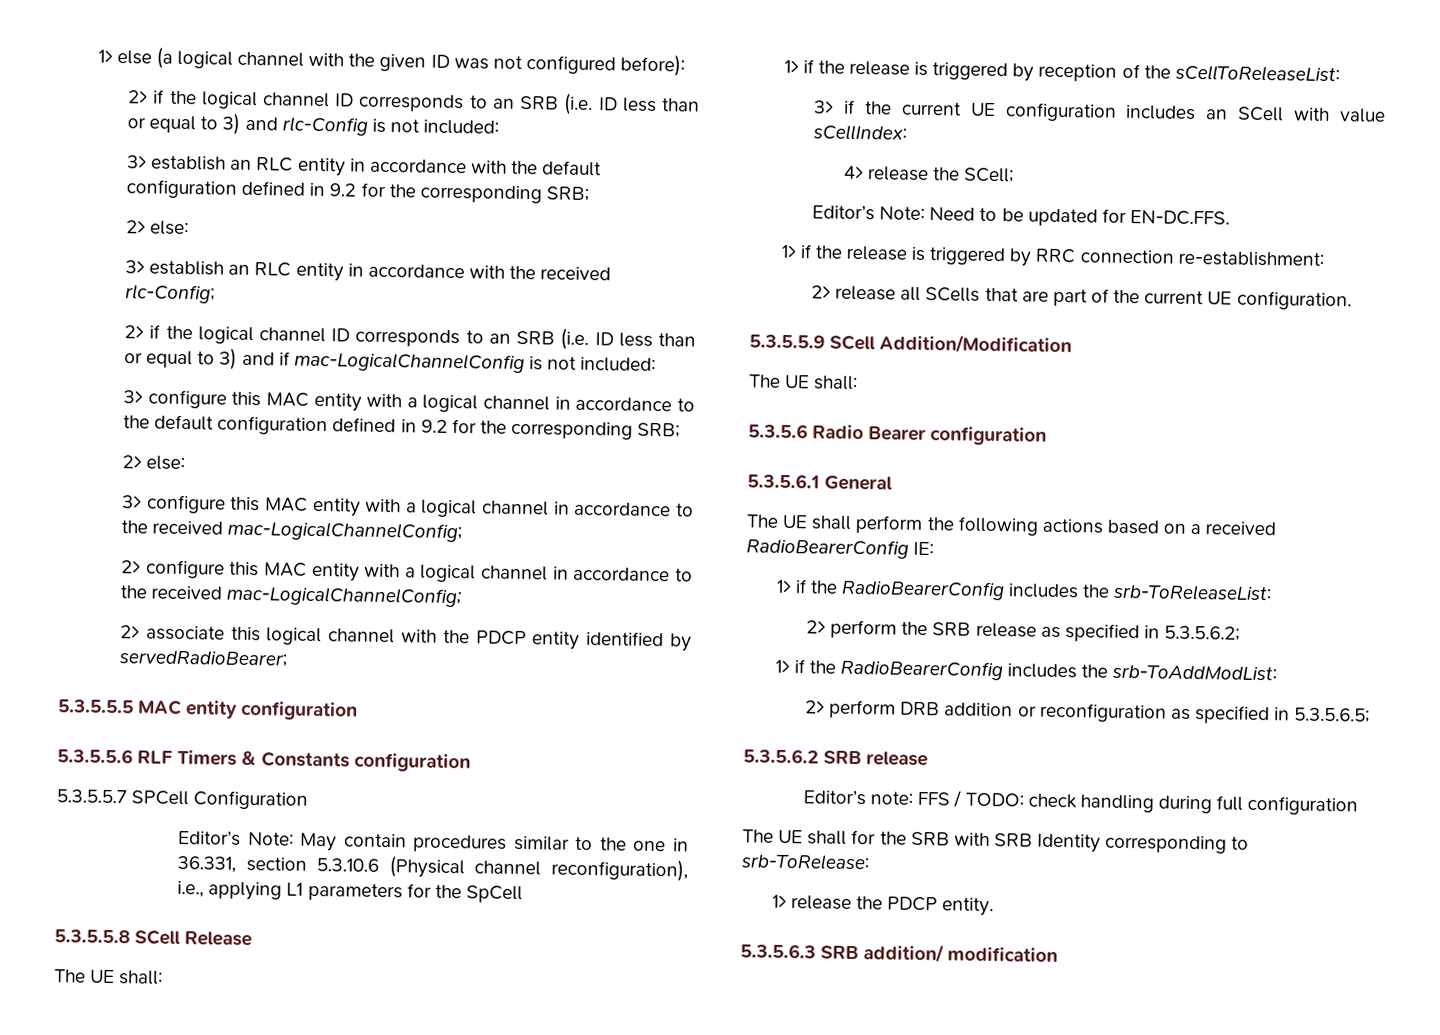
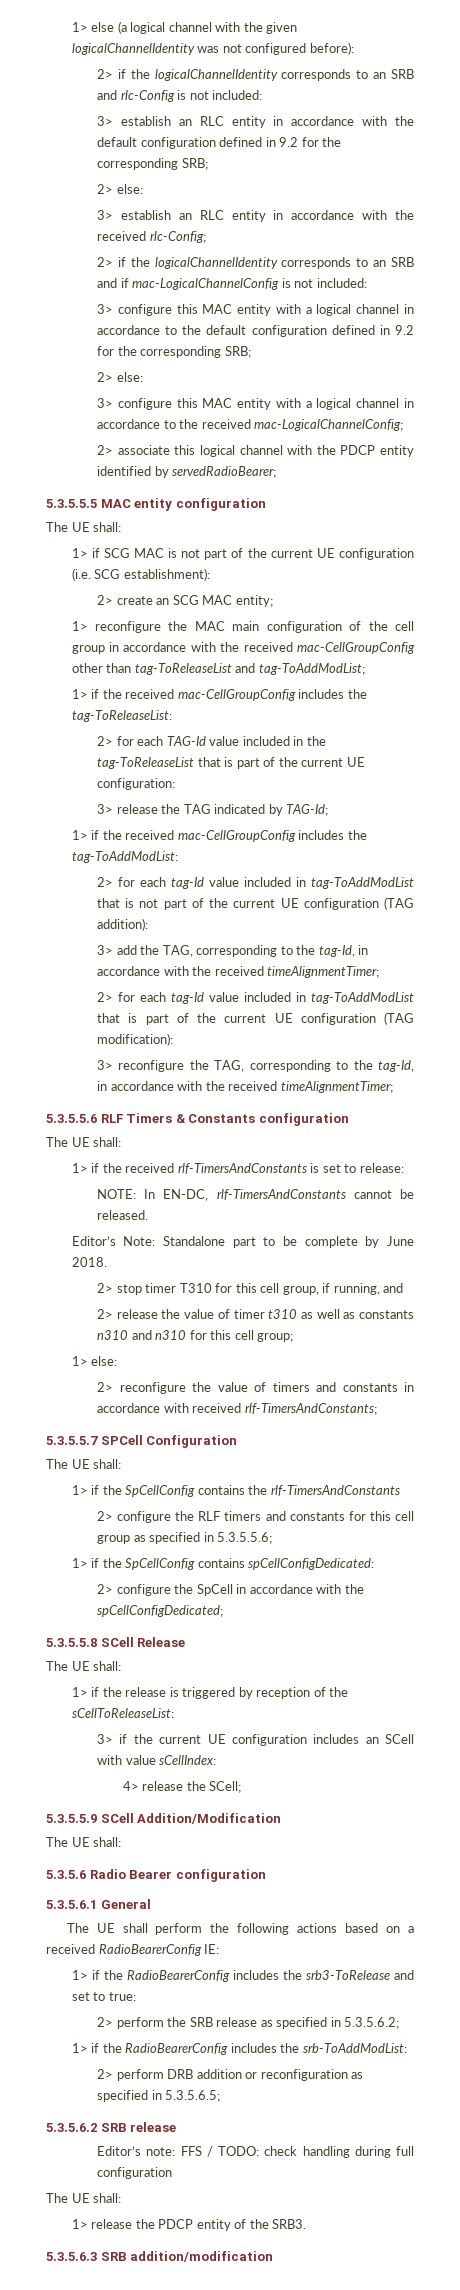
[430,54,450,68] ID -> [71,43,195,55] logicalChannelIdentity
[201,91,700,116] [127,113,241,135] logical channel ID corresponds to an SRB (i.e. ID less than or equal to 3) -> [154,69,414,81] logicalChannelIdentity corresponds to an SRB
[197,326,696,351] [124,348,238,370] logical channel ID corresponds to an SRB (i.e. ID less than or equal to 3) -> [154,257,414,269] logicalChannelIdentity corresponds to an SRB
[121,559,694,583] [120,585,463,608] // 2> configure this MAC entity with a logical channel in accordance to the received mac-LogicalChannelConfig; -> (404, 425) none
(359, 710) none -> [46,522,122,532] [71,548,414,560] [71,568,210,581] [97,595,273,607] [71,621,414,633] [71,642,415,654] [71,663,365,675] [71,689,367,701] [71,710,172,722] [97,736,326,746] [97,757,365,769] [97,778,176,790] [97,804,329,816] [71,830,367,842] [71,851,178,863] [97,877,415,889] [97,897,414,910] [97,918,149,931] [97,945,369,957] [97,966,380,978] [97,992,415,1004] [97,1012,414,1025] [97,1033,174,1046] [97,1060,415,1072] [97,1081,393,1093] // The UE shall: // 1> if SCG MAC is not part of the current UE configuration (i.e. SCG establishment): // 2> create an SCG MAC entity; // 1> reconfigure the MAC main configuration of the cell group in accordance with the received mac-CellGroupConfig other than tag-ToReleaseList and tag-ToAddModList; // 1> if the received mac-CellGroupConfig includes the tag-ToReleaseList: // 2> for each TAG-Id value included in the tag-ToReleaseList that is part of the current UE configuration: // 3> release the TAG indicated by TAG-Id; // 1> if the received mac-CellGroupConfig includes the tag-ToAddModList: // 2> for each tag-Id value included in tag-ToAddModList that is not part of the current UE configuration (TAG addition): // 3> add the TAG, corresponding to the tag-Id, in accordance with the received timeAlignmentTimer; // 2> for each tag-Id value included in tag-ToAddModList that is part of the current UE configuration (TAG modification): // 3> reconfigure the TAG, corresponding to the tag-Id, in accordance with the received timeAlignmentTimer;
[56,789,309,810] [178,829,690,853] [177,855,688,882] [177,880,523,904] 5.3.5.5.7 SPCell Configuration // Editor’s Note: May contain procedures similar to the one in 36.331, section 5.3.10.6 (Physical channel reconfiguration), i.e., applying L1 parameters for the SpCell -> [46,1137,122,1147] [71,1163,404,1174] [97,1189,414,1201] [97,1210,149,1220] [71,1236,414,1248] [71,1257,107,1267] [97,1283,404,1295] [97,1309,414,1319] [97,1330,294,1342] [71,1356,118,1366] [97,1382,414,1394] [97,1403,377,1415] [46,1435,238,1448] [46,1459,122,1469] [71,1485,400,1497] [97,1511,414,1523] [97,1532,273,1544] [71,1558,375,1570] [97,1584,364,1596] [97,1605,224,1617] The UE shall: // 1> if the received rlf-TimersAndConstants is set to release: // NOTE: In EN-DC, rlf-TimersAndConstants cannot be released. // Editor’s Note: Standalone part to be complete by June 2018. // 2> stop timer T310 for this cell group, if running, and // 2> release the value of timer t310 as well as constants n310 and n310 for this cell group; // 1> else: // 2> reconfigure the value of timers and constants in accordance with received rlf-TimersAndConstants; // 5.3.5.5.7 SPCell Configuration // The UE shall: // 1> if the SpCellConfig contains the rlf-TimersAndConstants // 2> configure the RLF timers and constants for this cell group as specified in 5.3.5.5.6; // 1> if the SpCellConfig contains spCellConfigDedicated: // 2> configure the SpCell in accordance with the spCellConfigDedicated;
[812,204,1230,227] [780,244,1324,267] [811,285,1352,311] // Editor’s Note: Need to be updated for EN-DC.FFS. // 1> if the release is triggered by RRC connection re-establishment: // 2> release all SCells that are part of the current UE configuration. -> (242, 1787) none
[1113,583,1273,602] srb-ToReleaseList: -> [305,1970,414,1980] [71,1992,136,2001] srb3-ToRelease and set to true:
[807,829,1250,854] [741,853,870,871] shall for the SRB with SRB Identity corresponding to srb-ToRelease: -> [93,2193,122,2203] shall:
[942,897,995,917] entity. -> [196,2219,307,2231] entity of the SRB3.
[863,943,1059,963] addition/ modification -> [130,2251,274,2262] addition/modification

